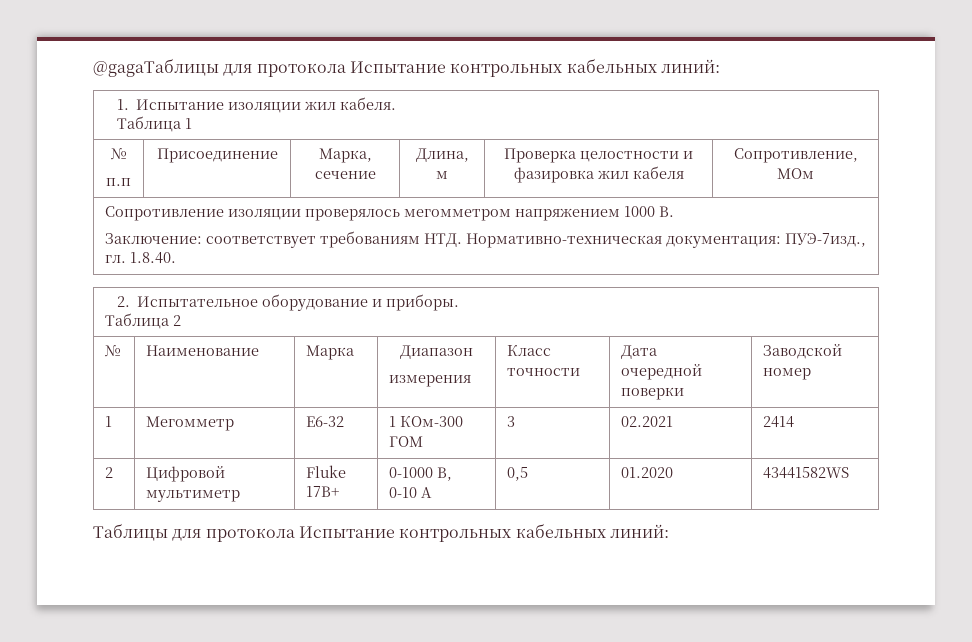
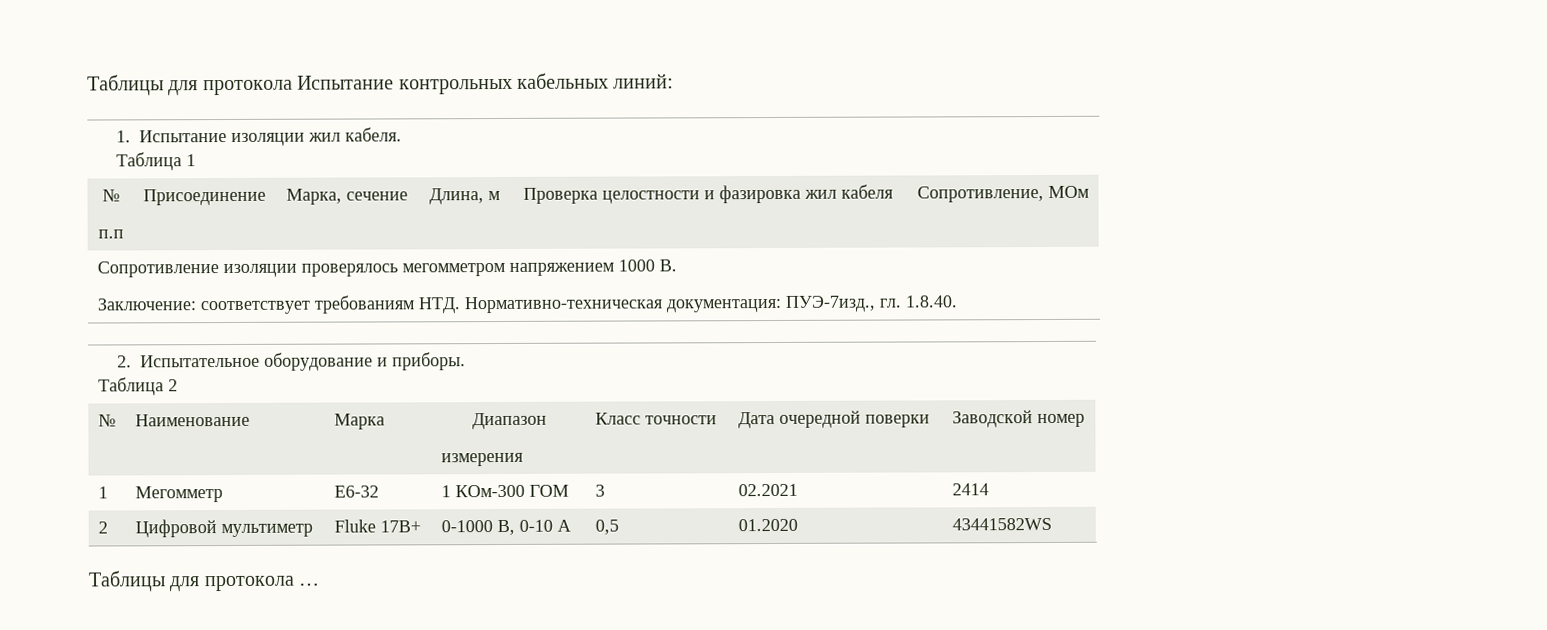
[93,58,219,77] @gagaТаблицы -> [87,74,164,96] Таблицы
[298,523,669,542] Испытание контрольных кабельных линий: -> [298,582,320,586] …

